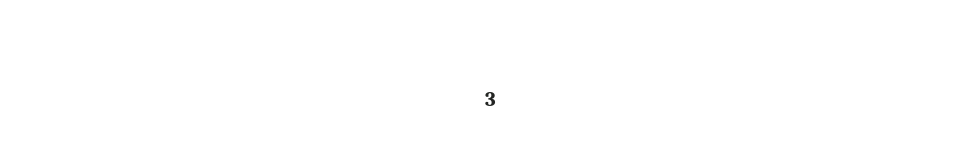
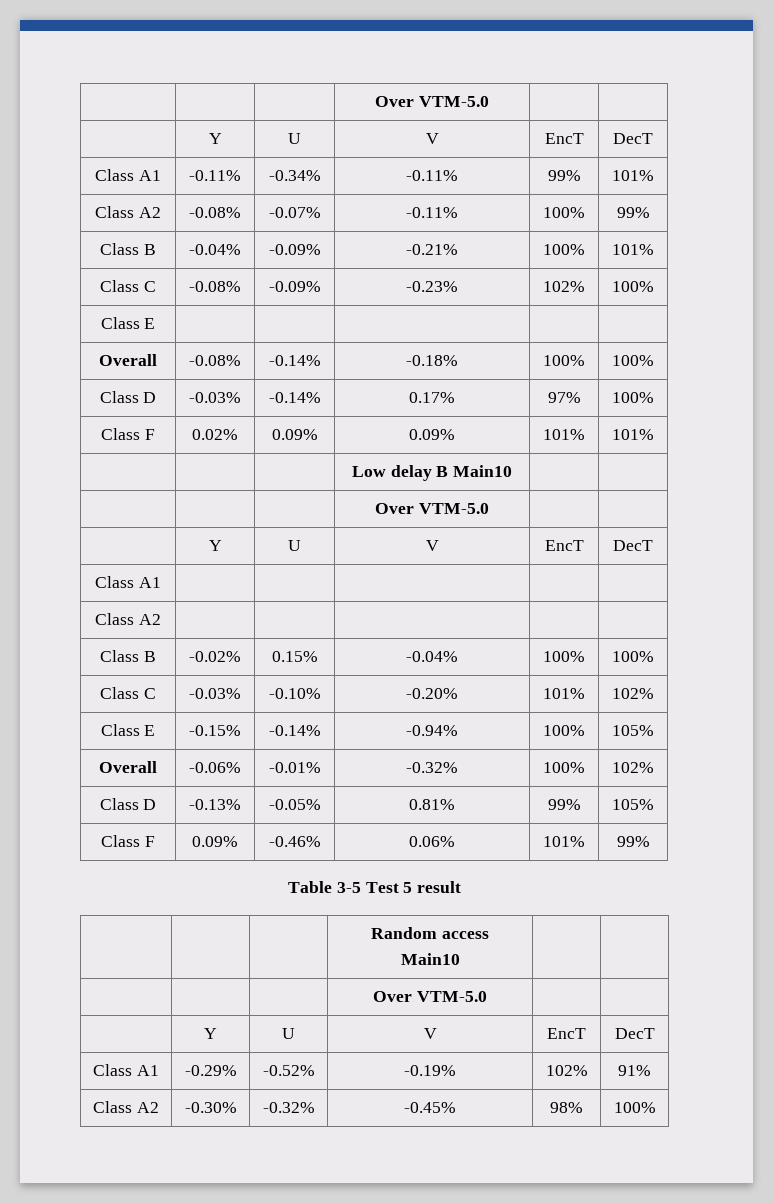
[484,92,496,106] 3 -> [375,96,489,107] [208,133,222,144] [288,133,301,144] [425,133,439,144] [544,133,584,144] [613,133,653,144] [95,169,161,181] [189,170,241,181] [268,170,321,181] [406,170,458,181] [547,170,581,181] [612,170,654,181] [95,206,161,218] [189,207,241,218] [268,207,321,218] [406,207,458,218] [543,207,585,218] [616,207,650,218] [100,243,156,255] [189,244,241,255] [268,244,321,255] [406,244,458,255] [543,244,585,255] [612,244,654,255] [100,280,156,292] [189,281,241,292] [268,281,321,292] [406,281,458,292] [543,281,585,292] [612,281,654,292] [100,317,156,329] [99,354,157,366] [189,355,241,366] [268,355,321,366] [406,355,458,366] [543,355,585,366] [612,355,654,366] [99,391,157,403] [189,392,241,403] [268,392,321,403] [409,392,455,403] [547,392,581,403] [612,392,654,403] [101,428,155,440] [192,429,238,440] [271,429,318,440] [409,429,455,440] [543,429,585,440] [612,429,654,440] [351,465,513,481] [375,503,489,514] [208,540,222,551] [288,540,301,551] [425,540,439,551] [544,540,584,551] [613,540,653,551] [95,576,161,588] [95,613,161,625] [100,650,156,662] [189,651,241,662] [271,651,318,662] [406,651,458,662] [543,651,585,662] [612,651,654,662] [100,687,156,699] [189,688,241,699] [268,688,321,699] [406,688,458,699] [543,688,585,699] [612,688,654,699] [100,724,156,736] [189,725,241,736] [268,725,321,736] [406,725,458,736] [543,725,585,736] [612,725,654,736] [99,761,157,773] [189,762,241,773] [268,762,321,773] [406,762,458,773] [543,762,585,773] [612,762,654,773] [99,798,157,810] [189,799,241,810] [268,799,321,810] [409,799,455,810] [547,799,581,810] [612,799,654,810] [101,835,155,847] [192,836,238,847] [268,836,321,847] [409,836,455,847] [543,836,585,847] [616,836,650,847] [288,881,461,893] [371,927,489,939] [400,953,460,965] [373,991,487,1002] [204,1028,217,1039] [282,1028,295,1039] [423,1028,437,1039] [547,1028,586,1039] [614,1028,655,1039] [93,1064,159,1076] [184,1065,237,1076] [262,1065,315,1076] [404,1065,456,1076] [545,1065,588,1076] [618,1065,651,1076] [93,1101,159,1113] [184,1102,237,1113] [262,1102,315,1113] [404,1102,456,1113] [550,1102,583,1113] [613,1102,656,1113] | | | Over VTM-5.0 | | // | Y | U | V | EncT | DecT // Class A1 | -0.11% | -0.34% | -0.11% | 99% | 101% // Class A2 | -0.08% | -0.07% | -0.11% | 100% | 99% // Class B | -0.04% | -0.09% | -0.21% | 100% | 101% // Class C | -0.08% | -0.09% | -0.23% | 102% | 100% // Class E | | | | | // Overall | -0.08% | -0.14% | -0.18% | 100% | 100% // Class D | -0.03% | -0.14% | 0.17% | 97% | 100% // Class F | 0.02% | 0.09% | 0.09% | 101% | 101% // | | | Low delay B Main10 | | // | | | Over VTM-5.0 | | // | Y | U | V | EncT | DecT // Class A1 | | | | | // Class A2 | | | | | // Class B | -0.02% | 0.15% | -0.04% | 100% | 100% // Class C | -0.03% | -0.10% | -0.20% | 101% | 102% // Class E | -0.15% | -0.14% | -0.94% | 100% | 105% // Overall | -0.06% | -0.01% | -0.32% | 100% | 102% // Class D | -0.13% | -0.05% | 0.81% | 99% | 105% // Class F | 0.09% | -0.46% | 0.06% | 101% | 99% // Table 3-5 Test 5 result // | | | Random access Main10 | | // | | | Over VTM-5.0 | | // | Y | U | V | EncT | DecT // Class A1 | -0.29% | -0.52% | -0.19% | 102% | 91% // Class A2 | -0.30% | -0.32% | -0.45% | 98% | 100%

